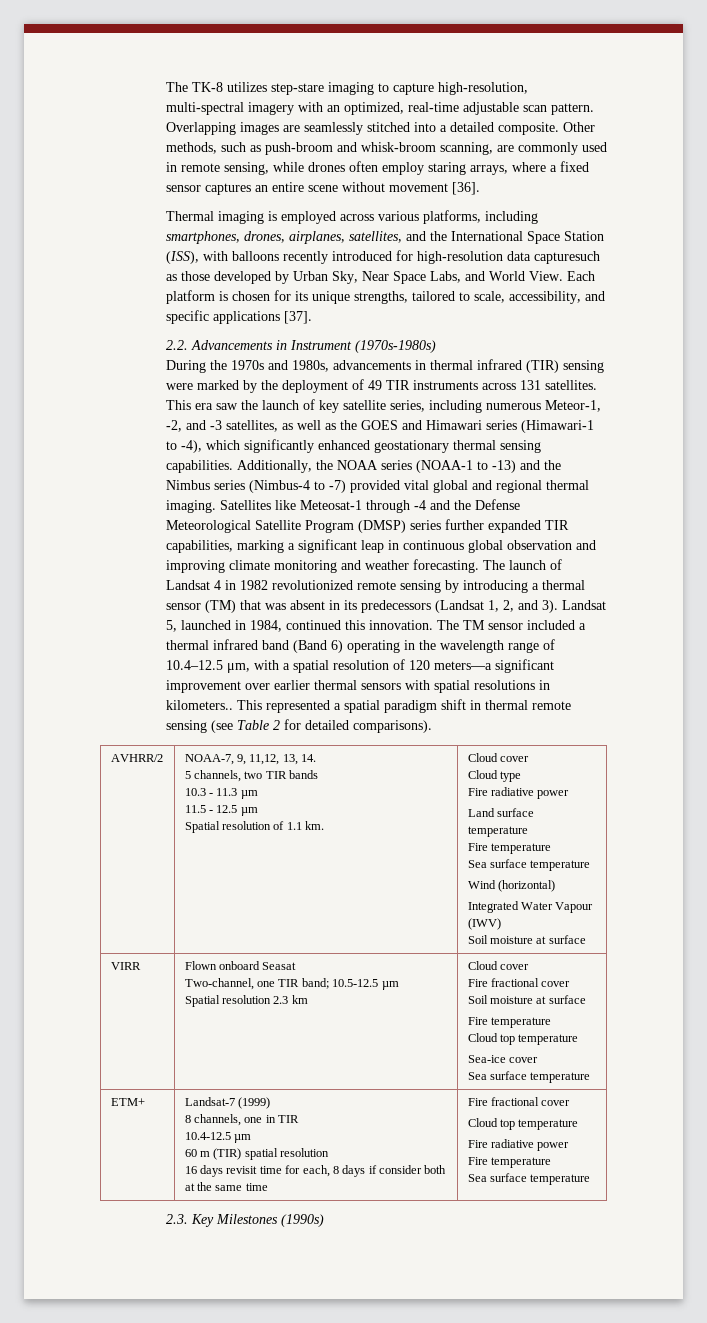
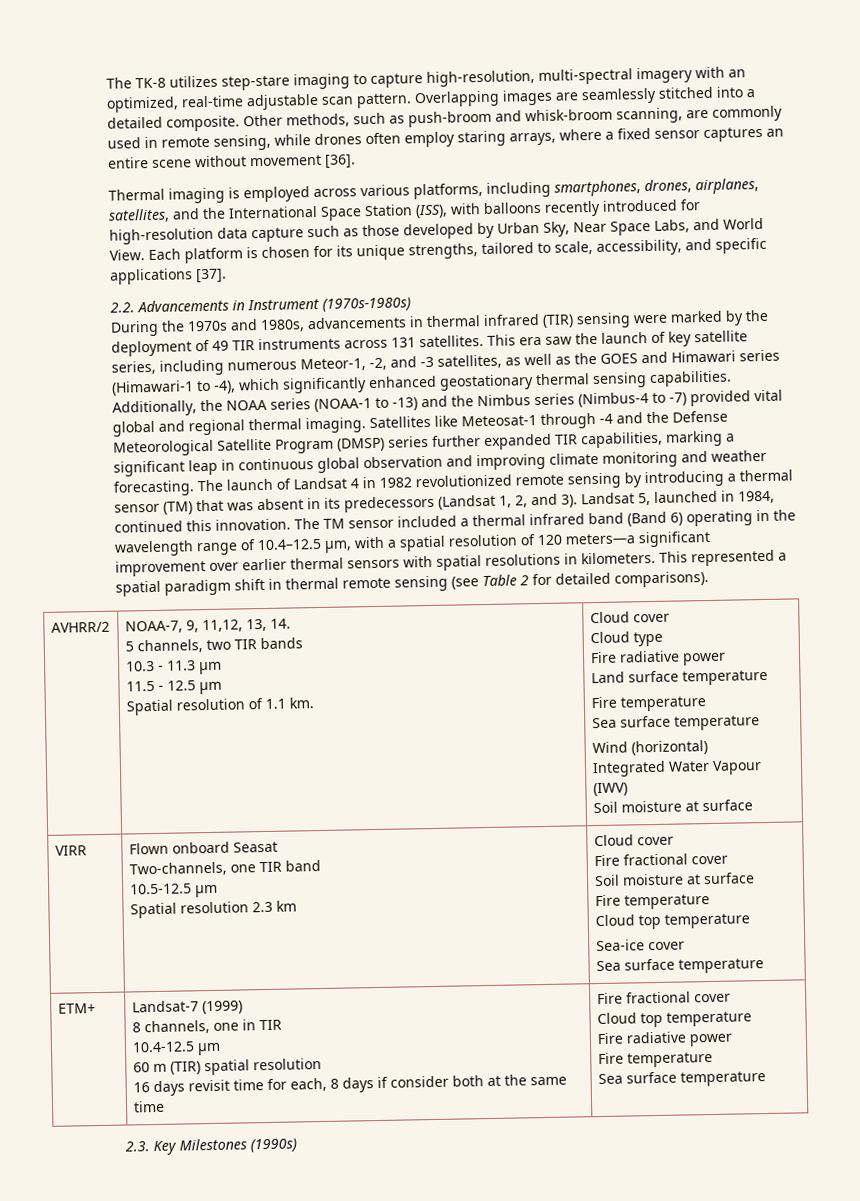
[533,251,600,264] capturesuch -> [250,225,340,243] capture such
[165,700,233,710] kilometers.. -> [580,551,656,565] kilometers.
[184,978,254,990] Two-channel, -> [128,861,227,877] Two-channels,
[301,978,329,989] band; -> [284,860,321,872] band //

